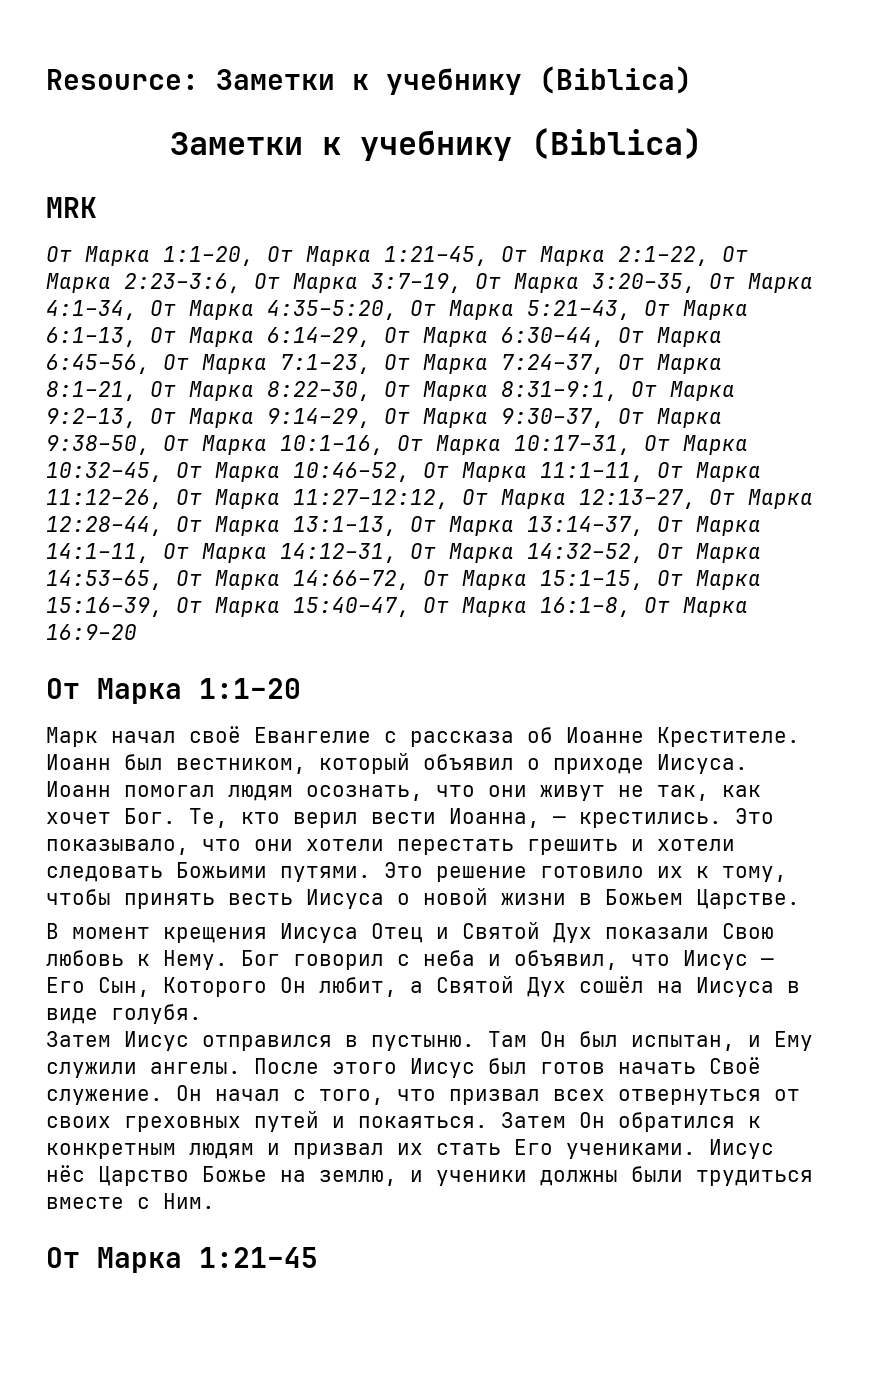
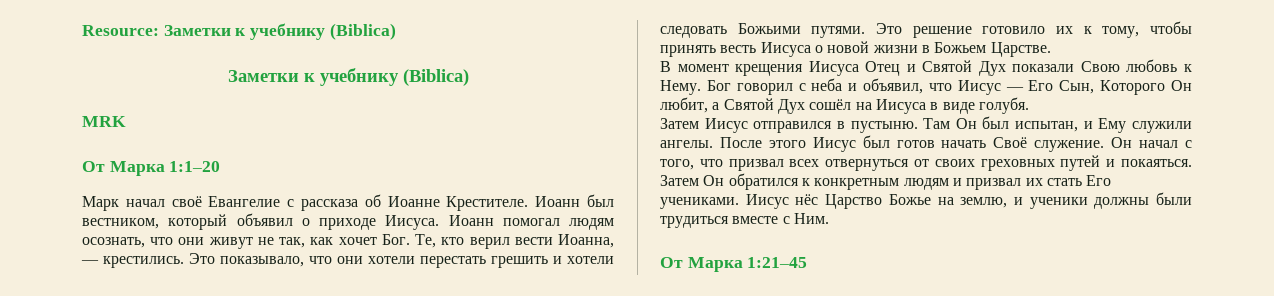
[46,246,748,266] [46,273,813,293] [46,300,748,320] [46,327,722,347] [46,354,722,374] [46,381,735,401] [46,408,722,428] [46,435,748,455] [46,462,761,482] [46,489,813,509] [46,516,761,536] [46,543,761,563] [46,570,761,590] [46,597,748,617] [46,624,137,640] // От Марка 1:1–20, От Марка 1:21–45, От Марка 2:1–22, От Марка 2:23–3:6, От Марка 3:7–19, От Марка 3:20–35, От Марка 4:1–34, От Марка 4:35–5:20, От Марка 5:21–43, От Марка 6:1–13, От Марка 6:14–29, От Марка 6:30–44, От Марка 6:45–56, От Марка 7:1–23, От Марка 7:24–37, От Марка 8:1–21, От Марка 8:22–30, От Марка 8:31–9:1, От Марка 9:2–13, От Марка 9:14–29, От Марка 9:30–37, От Марка 9:38–50, От Марка 10:1–16, От Марка 10:17–31, От Марка 10:32–45, От Марка 10:46–52, От Марка 11:1–11, От Марка 11:12–26, От Марка 11:27–12:12, От Марка 12:13–27, От Марка 12:28–44, От Марка 13:1–13, От Марка 13:14–37, От Марка 14:1–11, От Марка 14:12–31, От Марка 14:32–52, От Марка 14:53–65, От Марка 14:66–72, От Марка 15:1–15, От Марка 15:16–39, От Марка 15:40–47, От Марка 16:1–8, От Марка 16:9–20 -> (126, 121) none

